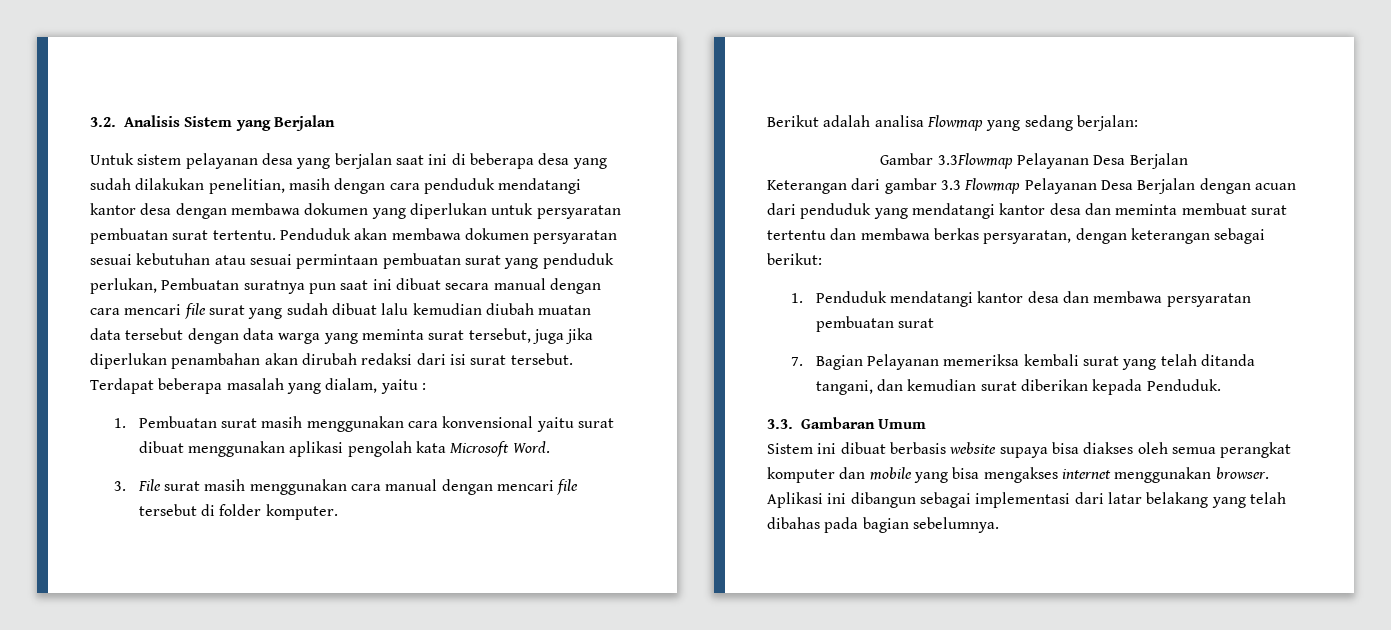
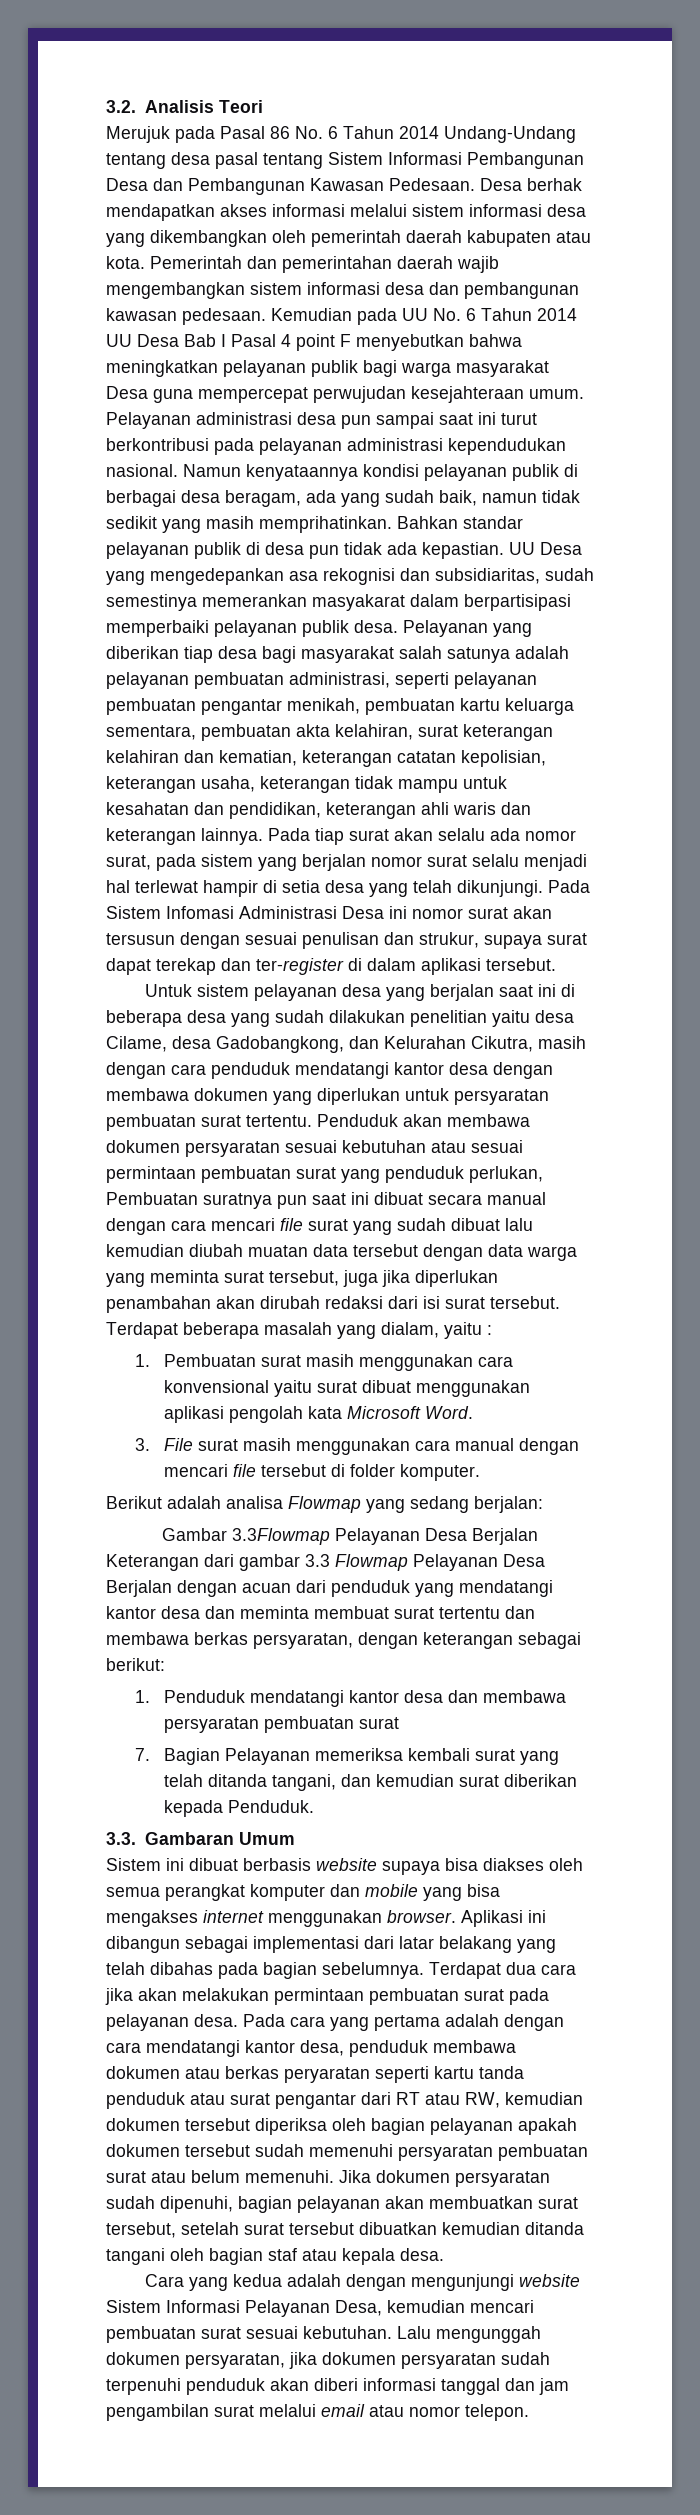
[184,115,335,131] Sistem yang Berjalan -> [218,100,263,113] [106,126,576,143] [106,152,584,169] [106,178,582,195] [106,204,586,221] [106,230,591,247] [106,256,499,273] [106,282,579,299] [106,308,577,325] [106,334,522,351] [106,360,549,377] [106,386,584,403] [106,412,537,429] [106,438,566,455] [106,464,578,481] [106,490,580,507] [106,516,523,533] [106,542,582,559] [106,568,594,585] [106,594,571,611] [106,620,532,637] [106,646,569,663] [106,672,537,689] [106,698,574,715] [106,724,553,741] [106,750,546,767] [106,776,507,793] [106,802,531,819] [106,828,576,845] [106,854,587,871] [106,880,590,897] [106,906,552,919] [106,932,587,949] [106,958,556,975] Teori // Merujuk pada Pasal 86 No. 6 Tahun 2014 Undang-Undang tentang desa pasal tentang Sistem Informasi Pembangunan Desa dan Pembangunan Kawasan Pedesaan. Desa berhak mendapatkan akses informasi melalui sistem informasi desa yang dikembangkan oleh pemerintah daerah kabupaten atau kota. Pemerintah dan pemerintahan daerah wajib mengembangkan sistem informasi desa dan pembangunan kawasan pedesaan. Kemudian pada UU No. 6 Tahun 2014 UU Desa Bab I Pasal 4 point F menyebutkan bahwa meningkatkan pelayanan publik bagi warga masyarakat Desa guna mempercepat perwujudan kesejahteraan umum. Pelayanan administrasi desa pun sampai saat ini turut berkontribusi pada pelayanan administrasi kependudukan nasional. Namun kenyataannya kondisi pelayanan publik di berbagai desa beragam, ada yang sudah baik, namun tidak sedikit yang masih memprihatinkan. Bahkan standar pelayanan publik di desa pun tidak ada kepastian. UU Desa yang mengedepankan asa rekognisi dan subsidiaritas, sudah semestinya memerankan masyakarat dalam berpartisipasi memperbaiki pelayanan publik desa. Pelayanan yang diberikan tiap desa bagi masyarakat salah satunya adalah pelayanan pembuatan administrasi, seperti pelayanan pembuatan pengantar menikah, pembuatan kartu keluarga sementara, pembuatan akta kelahiran, surat keterangan kelahiran dan kematian, keterangan catatan kepolisian, keterangan usaha, keterangan tidak mampu untuk kesahatan dan pendidikan, keterangan ahli waris dan keterangan lainnya. Pada tiap surat akan selalu ada nomor surat, pada sistem yang berjalan nomor surat selalu menjadi hal terlewat hampir di setia desa yang telah dikunjungi. Pada Sistem Infomasi Administrasi Desa ini nomor surat akan tersusun dengan sesuai penulisan dan strukur, supaya surat dapat terekap dan ter-register di dalam aplikasi tersebut.
[208,178,285,194] penelitian, -> [410,1010,574,1027] [106,1036,533,1053] penelitian yaitu desa Cilame, desa Gadobangkong, dan Kelurahan Cikutra,
(999, 525) none -> [429,1962,576,1979] [105,1988,549,2005] [106,2014,564,2031] [106,2040,516,2057] [106,2066,524,2083] [106,2092,583,2109] [106,2118,577,2135] [106,2144,588,2161] [106,2170,550,2187] [106,2196,578,2213] [106,2222,584,2238] [106,2248,444,2265] [144,2274,580,2291] [106,2300,534,2317] [106,2326,541,2343] [106,2352,550,2369] [106,2378,569,2395] [106,2404,529,2421] Terdapat dua cara jika akan melakukan permintaan pembuatan surat pada pelayanan desa. Pada cara yang pertama adalah dengan cara mendatangi kantor desa, penduduk membawa dokumen atau berkas peryaratan seperti kartu tanda penduduk atau surat pengantar dari RT atau RW, kemudian dokumen tersebut diperiksa oleh bagian pelayanan apakah dokumen tersebut sudah memenuhi persyaratan pembuatan surat atau belum memenuhi. Jika dokumen persyaratan sudah dipenuhi, bagian pelayanan akan membuatkan surat tersebut, setelah surat tersebut dibuatkan kemudian ditanda tangani oleh bagian staf atau kepala desa. // Cara yang kedua adalah dengan mengunjungi website Sistem Informasi Pelayanan Desa, kemudian mencari pembuatan surat sesuai kebutuhan. Lalu mengunggah dokumen persyaratan, jika dokumen persyaratan sudah terpenuhi penduduk akan diberi informasi tanggal dan jam pengambilan surat melalui email atau nomor telepon.

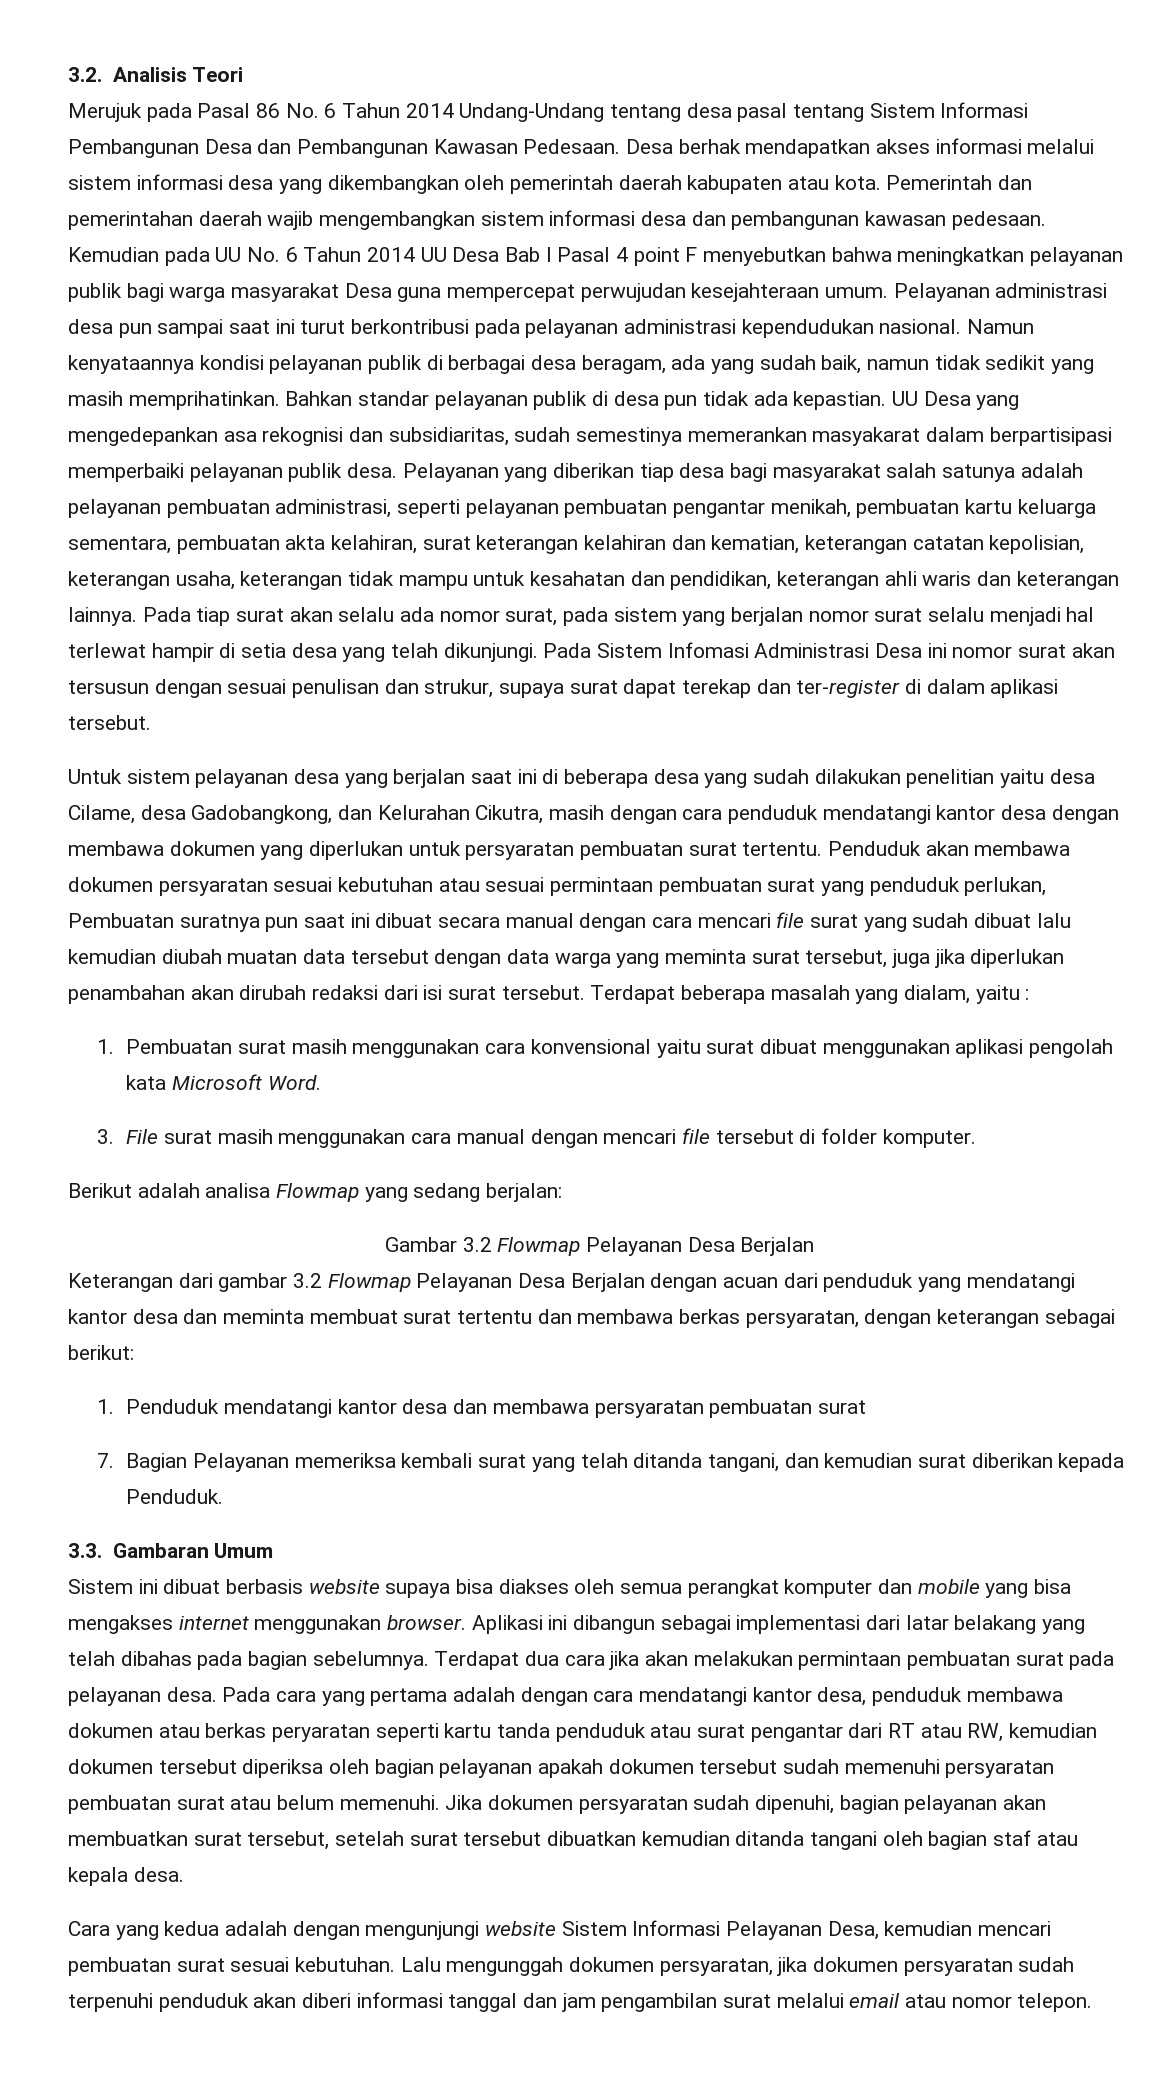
[232,1528,330,1545] 3.3Flowmap -> [462,1237,581,1256] 3.2 Flowmap
[305,1554,330,1567] 3.3 -> [293,1273,323,1288] 3.2

